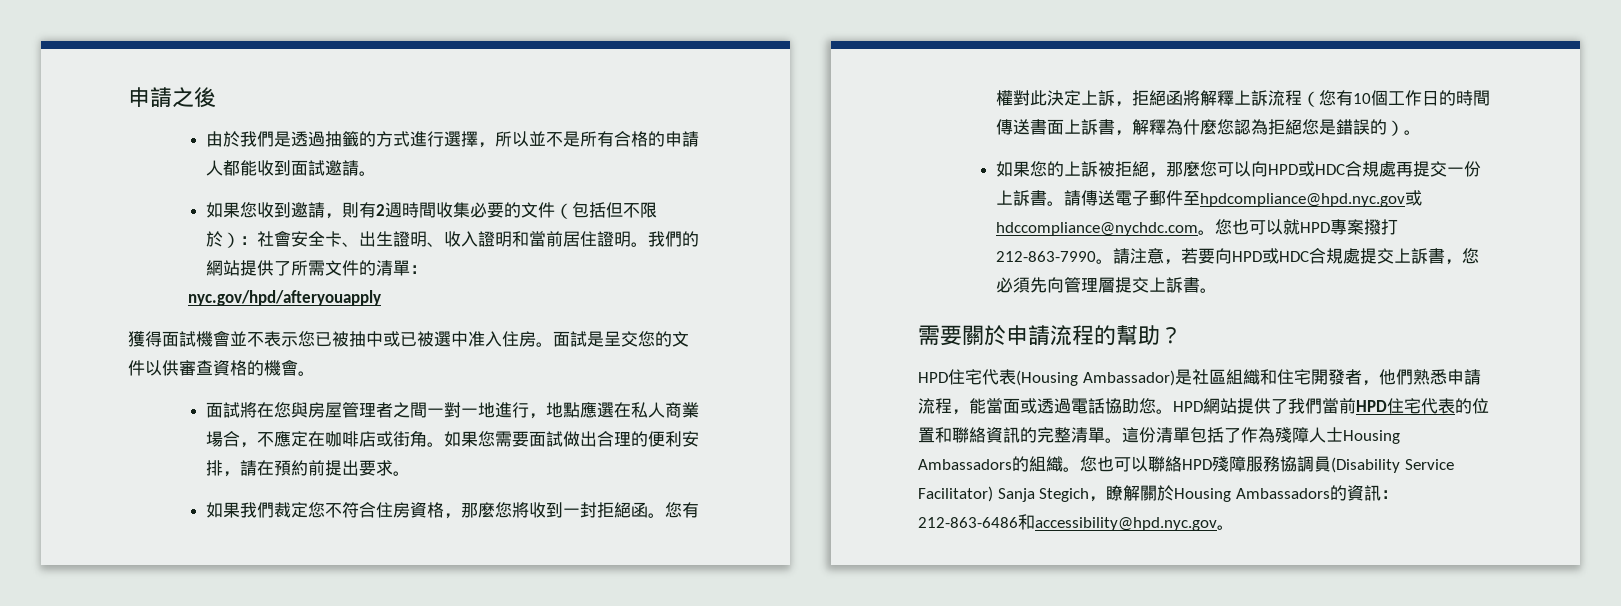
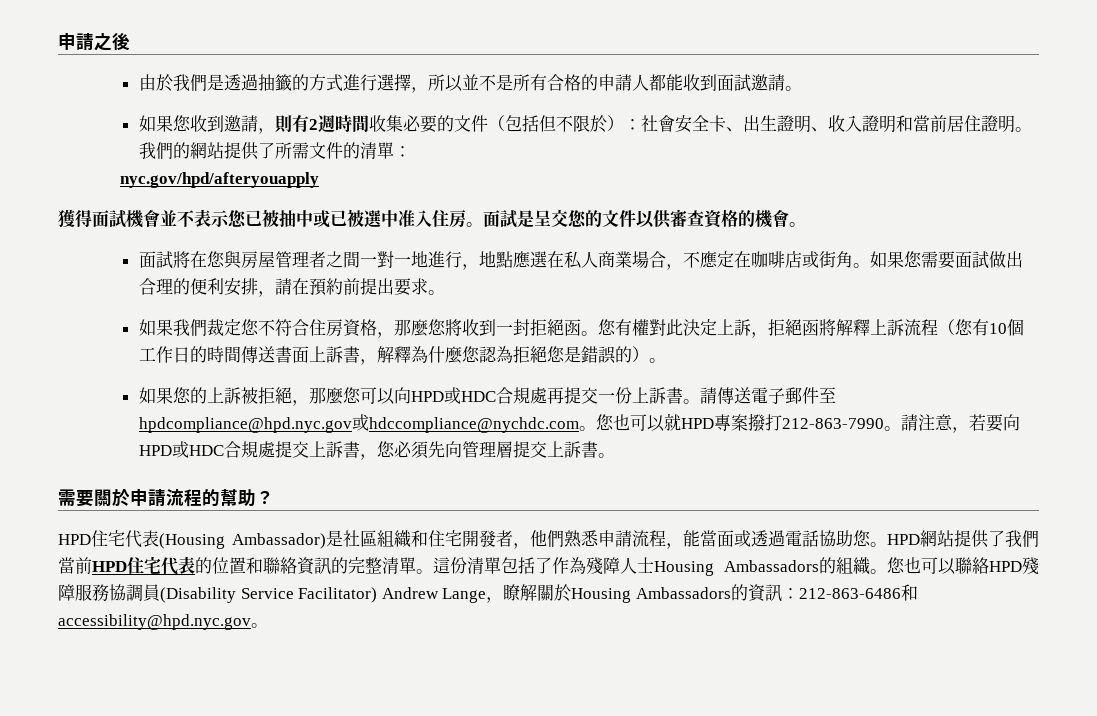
[997,488,1090,502] Sanja Stegich -> [381,587,487,603] Andrew Lange

